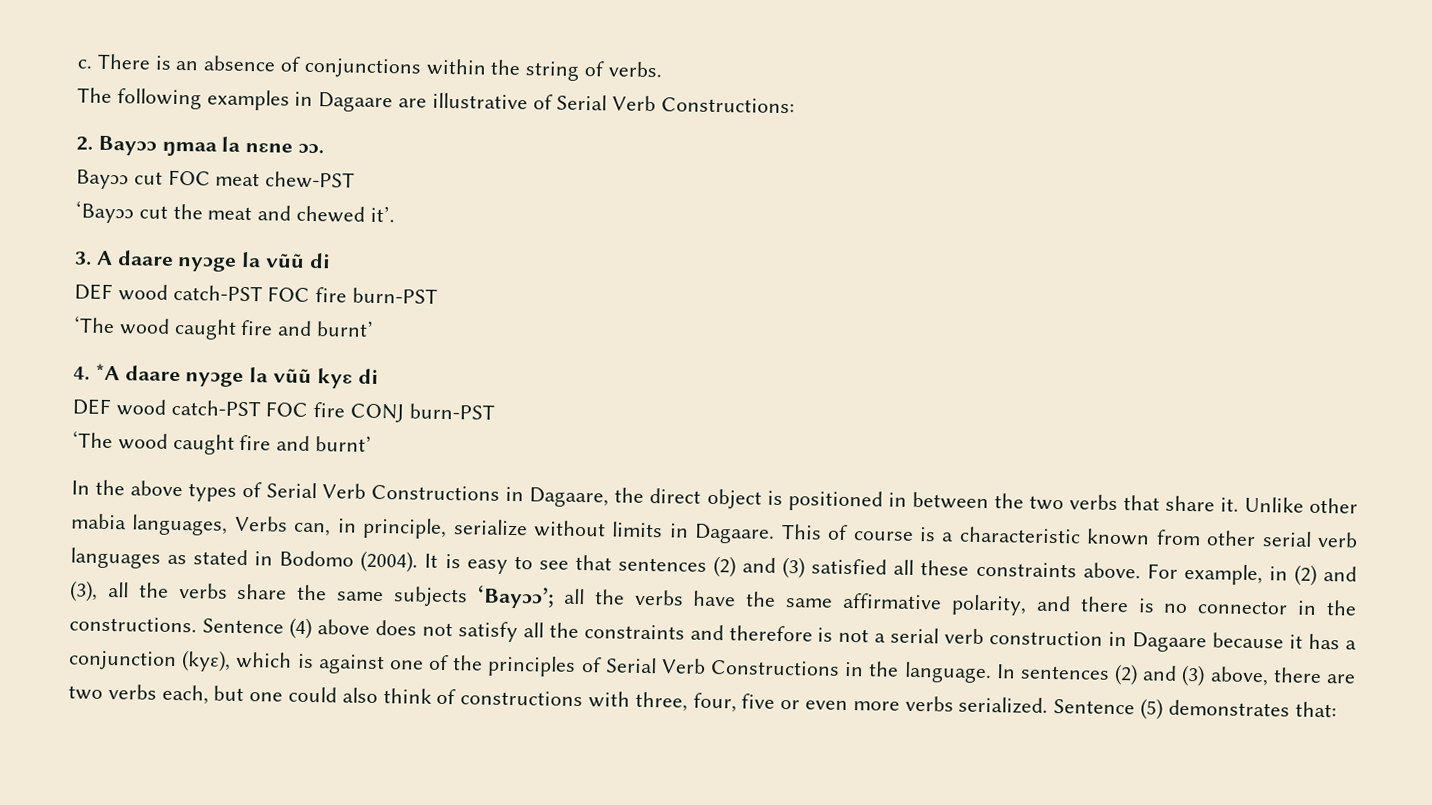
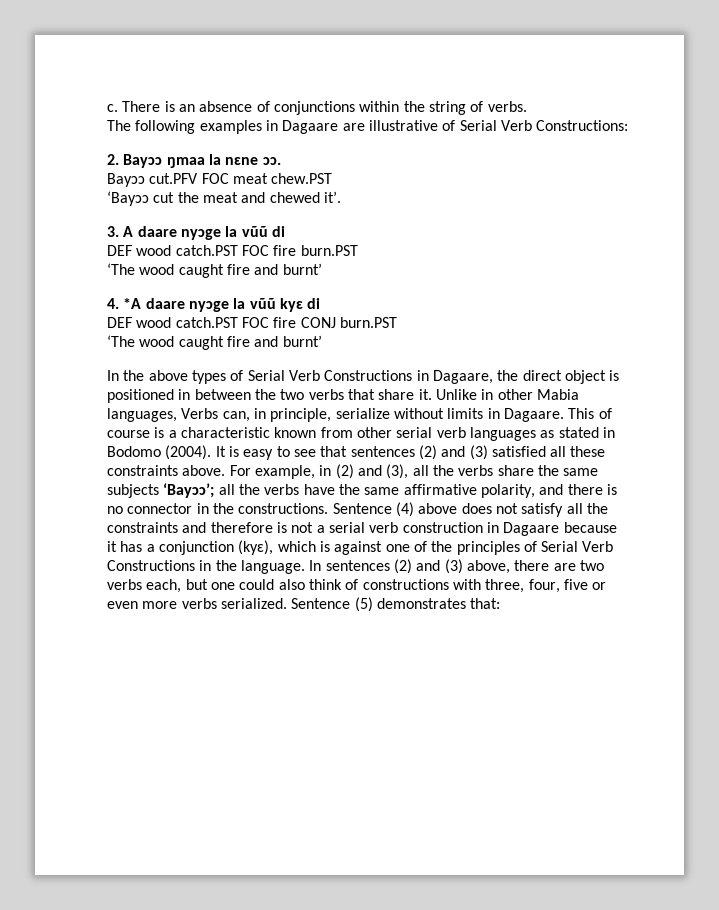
[133,171,163,185] cut -> [149,173,199,184] cut.PFV
[265,171,356,189] chew-PST -> [271,173,333,184] chew.PST
[172,284,439,304] catch-PST FOC fire burn-PST -> [175,245,358,256] catch.PST FOC fire burn.PST
[170,399,261,417] catch-PST -> [175,317,238,328] catch.PST
[408,403,495,420] burn-PST -> [339,317,397,328] burn.PST
[1309,497,1358,514] [71,513,127,530] other mabia -> [481,389,579,400] in other Mabia

